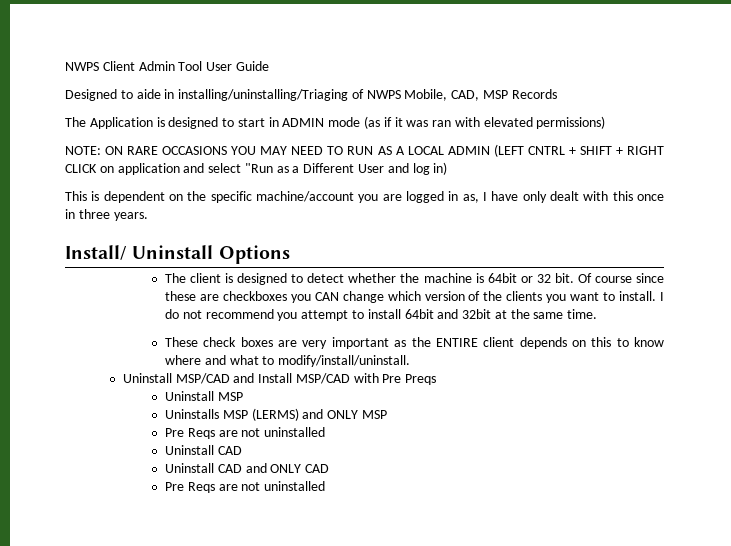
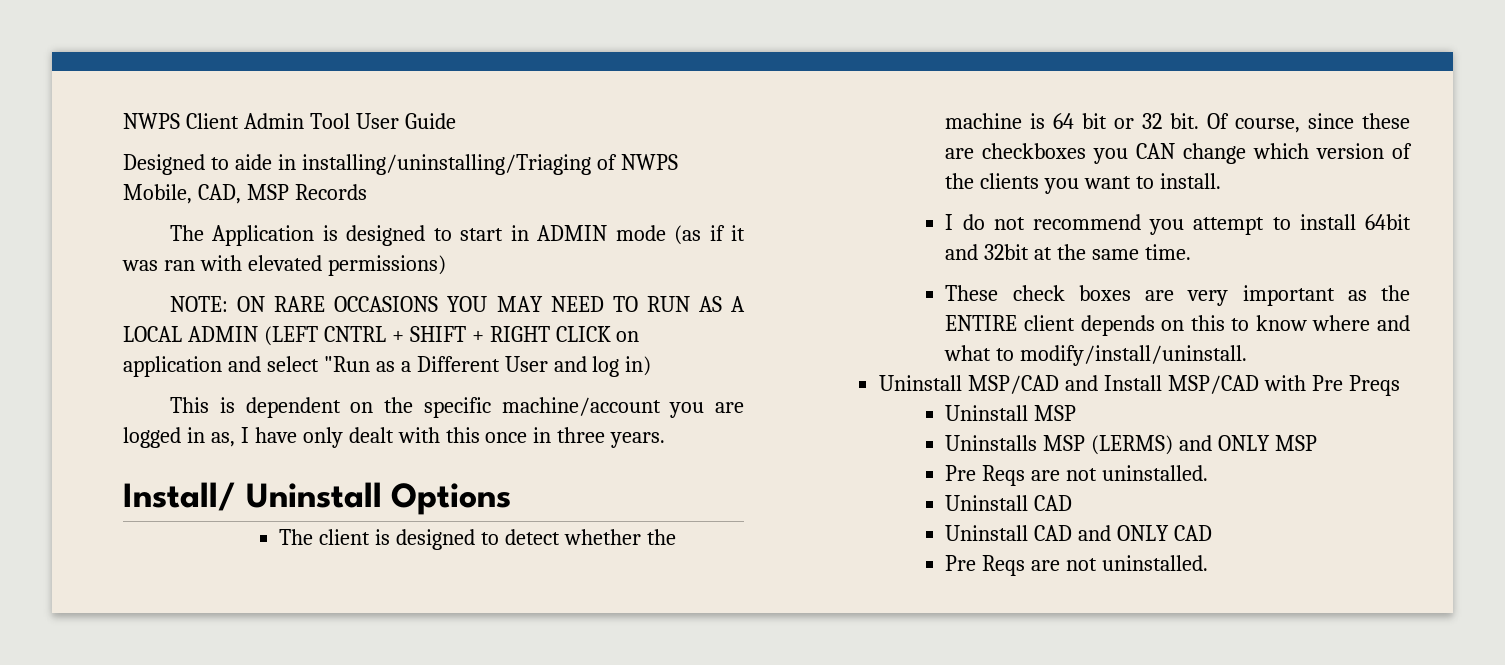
[487,273,517,283] 64bit -> [1053,113,1108,129] 64 bit
[594,276,632,283] course -> [1235,118,1301,133] course,
(657, 296) none -> (1222, 181) //
[264,427,326,437] uninstalled -> [1102,465,1209,481] uninstalled.
[264,481,326,491] uninstalled -> [1102,555,1209,571] uninstalled.

